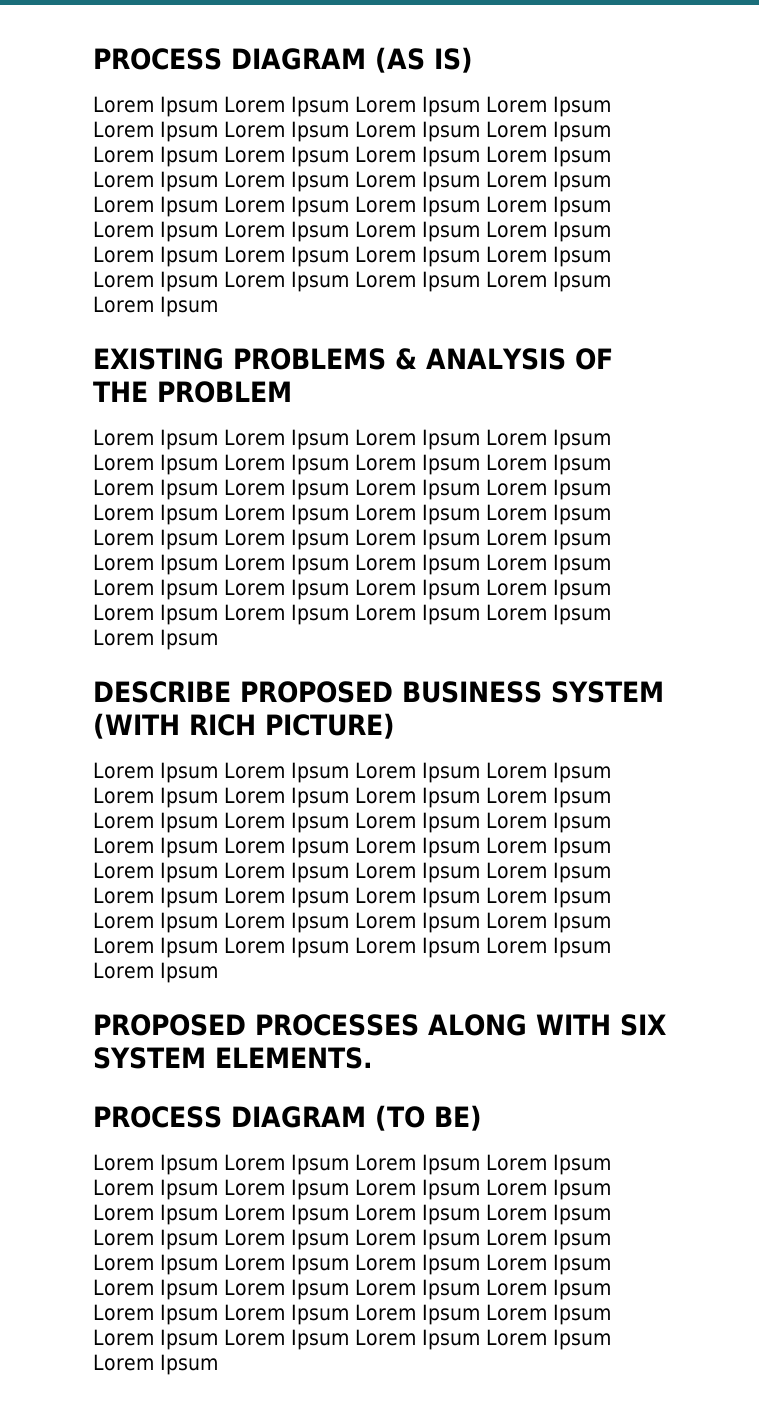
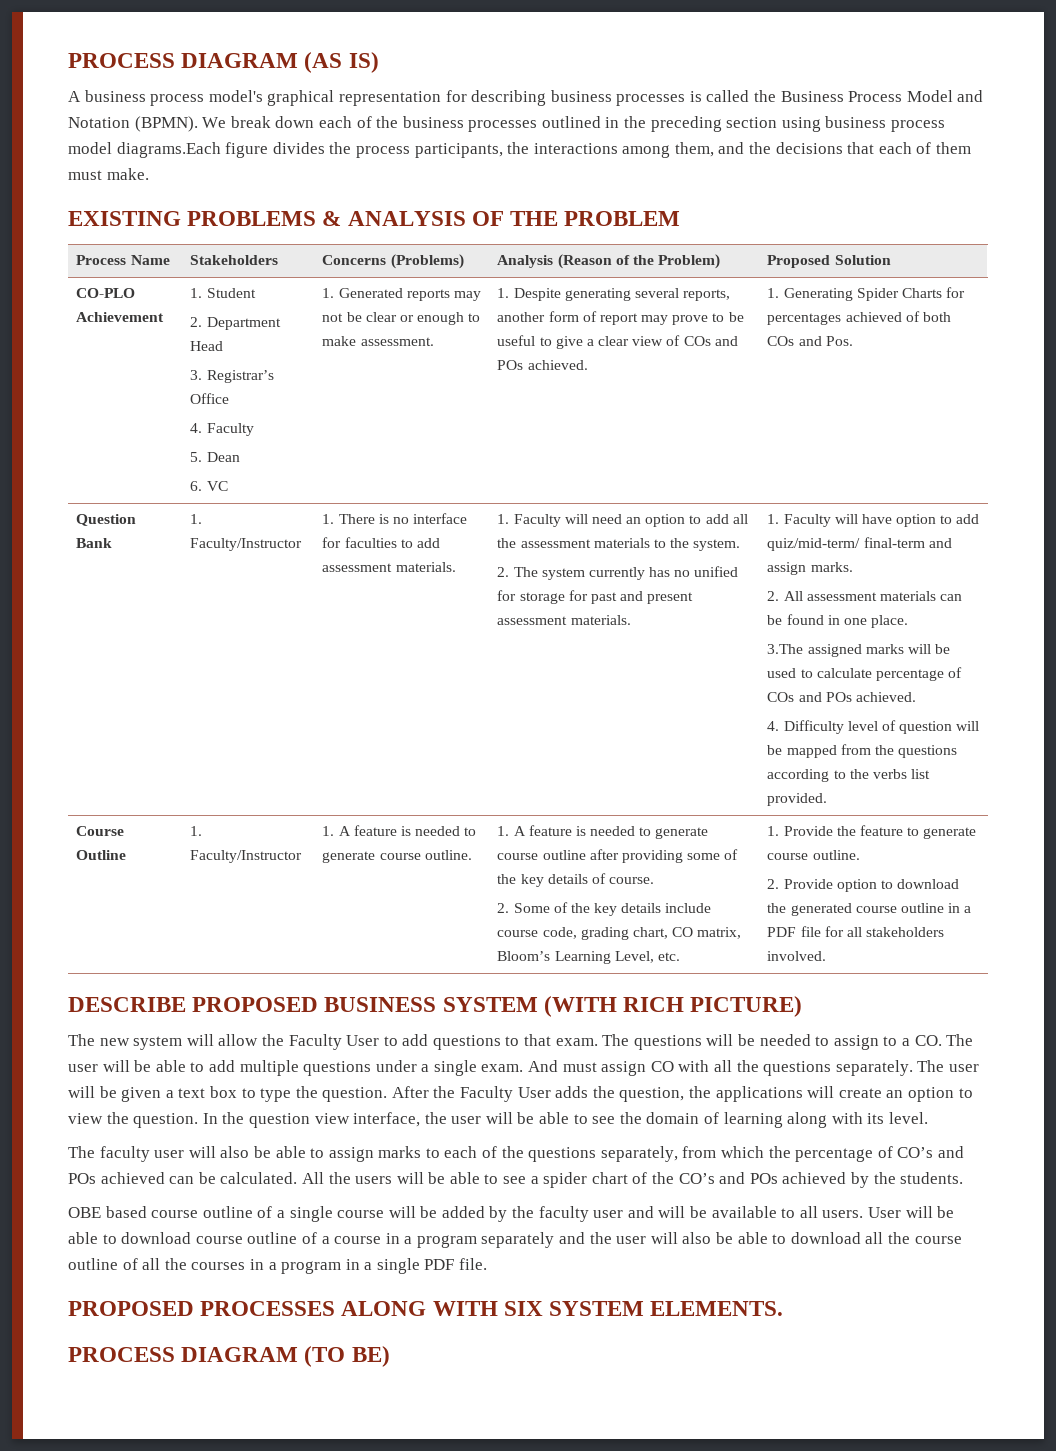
[93,96,611,117] [93,121,611,142] [93,146,611,167] [93,171,611,192] [93,196,611,217] [93,221,611,242] [93,246,611,267] [93,271,611,292] [93,296,218,317] Lorem Ipsum Lorem Ipsum Lorem Ipsum Lorem Ipsum Lorem Ipsum Lorem Ipsum Lorem Ipsum Lorem Ipsum Lorem Ipsum Lorem Ipsum Lorem Ipsum Lorem Ipsum Lorem Ipsum Lorem Ipsum Lorem Ipsum Lorem Ipsum Lorem Ipsum Lorem Ipsum Lorem Ipsum Lorem Ipsum Lorem Ipsum Lorem Ipsum Lorem Ipsum Lorem Ipsum Lorem Ipsum Lorem Ipsum Lorem Ipsum Lorem Ipsum Lorem Ipsum Lorem Ipsum Lorem Ipsum Lorem Ipsum Lorem Ipsum -> [68,90,984,106] [68,116,946,132] [68,142,972,158] [68,168,149,180] A business process model's graphical representation for describing business processes is called the Business Process Model and Notation (BPMN). We break down each of the business processes outlined in the preceding section using business process model diagrams.Each figure divides the process participants, the interactions among them, and the decisions that each of them must make.
[93,429,611,450] [93,454,611,475] [93,479,611,500] [93,504,611,525] [93,529,611,550] [93,554,611,575] [93,579,611,600] [93,604,611,625] [93,629,218,650] // Lorem Ipsum Lorem Ipsum Lorem Ipsum Lorem Ipsum Lorem Ipsum Lorem Ipsum Lorem Ipsum Lorem Ipsum Lorem Ipsum Lorem Ipsum Lorem Ipsum Lorem Ipsum Lorem Ipsum Lorem Ipsum Lorem Ipsum Lorem Ipsum Lorem Ipsum Lorem Ipsum Lorem Ipsum Lorem Ipsum Lorem Ipsum Lorem Ipsum Lorem Ipsum Lorem Ipsum Lorem Ipsum Lorem Ipsum Lorem Ipsum Lorem Ipsum Lorem Ipsum Lorem Ipsum Lorem Ipsum Lorem Ipsum Lorem Ipsum -> [76,255,170,265] [190,255,279,265] [322,254,464,269] [497,254,721,269] [767,255,891,268] [76,288,136,298] [76,312,165,322] [190,288,256,298] [190,317,281,330] [190,341,224,351] [190,370,274,383] [190,393,230,404] [190,423,254,436] [190,452,240,462] [190,481,228,491] [322,288,481,301] [322,312,481,325] [322,336,434,346] [497,288,731,301] [497,311,744,325] [497,335,738,349] [497,360,588,370] [767,287,966,301] [767,311,951,325] [767,336,853,346] [76,514,137,526] [76,538,113,548] [190,514,203,524] [190,538,303,551] [322,513,468,524] [322,537,440,548] [322,562,456,572] [497,514,748,527] [497,538,741,551] [497,566,739,580] [497,590,694,604] [497,615,631,625] [767,514,980,527] [767,537,952,551] [767,562,853,575] [767,591,963,601] [767,614,909,628] [767,644,951,657] [767,667,963,681] [767,692,916,702] [767,720,980,734] [767,744,958,758] [767,769,931,782] [767,793,828,806] [76,826,125,836] [76,850,127,860] [190,826,203,836] [190,850,303,863] [322,825,477,836] [322,850,472,863] [497,825,709,839] [497,849,739,863] [497,873,655,887] [497,902,712,916] [497,927,742,940] [497,951,680,964] [767,825,977,839] [767,850,860,860] [767,879,960,892] [767,903,972,916] [767,926,945,937] [767,951,827,961] // Process Name | Stakeholders | Concerns (Problems) | Analysis (Reason of the Problem) | Proposed Solution // CO-PLO Achievement | 1. Student // 2. Department Head // 3. Registrar’s Office // 4. Faculty // 5. Dean // 6. VC | 1. Generated reports may not be clear or enough to make assessment. | 1. Despite generating several reports, another form of report may prove to be useful to give a clear view of COs and POs achieved. | 1. Generating Spider Charts for percentages achieved of both COs and Pos. // Question Bank | 1. Faculty/Instructor | 1. There is no interface for faculties to add assessment materials. | 1. Faculty will need an option to add all the assessment materials to the system. // 2. The system currently has no unified for storage for past and present assessment materials. | 1. Faculty will have option to add quiz/mid-term/ final-term and assign marks. // 2. All assessment materials can be found in one place. // 3.The assigned marks will be used to calculate percentage of COs and POs achieved. // 4. Difficulty level of question will be mapped from the questions according to the verbs list provided. // Course Outline | 1. Faculty/Instructor | 1. A feature is needed to generate course outline. | 1. A feature is needed to generate course outline after providing some of the key details of course. // 2. Some of the key details include course code, grading chart, CO matrix, Bloom’s Learning Level, etc. | 1. Provide the feature to generate course outline. // 2. Provide option to download the generated course outline in a PDF file for all stakeholders involved.
[93,762,611,783] [93,787,611,808] [93,812,611,833] [93,837,611,858] [93,862,611,883] [93,887,611,908] [93,912,611,933] [93,937,611,958] [93,962,218,983] Lorem Ipsum Lorem Ipsum Lorem Ipsum Lorem Ipsum Lorem Ipsum Lorem Ipsum Lorem Ipsum Lorem Ipsum Lorem Ipsum Lorem Ipsum Lorem Ipsum Lorem Ipsum Lorem Ipsum Lorem Ipsum Lorem Ipsum Lorem Ipsum Lorem Ipsum Lorem Ipsum Lorem Ipsum Lorem Ipsum Lorem Ipsum Lorem Ipsum Lorem Ipsum Lorem Ipsum Lorem Ipsum Lorem Ipsum Lorem Ipsum Lorem Ipsum Lorem Ipsum Lorem Ipsum Lorem Ipsum Lorem Ipsum Lorem Ipsum -> [68,1034,974,1050] [68,1060,979,1076] [68,1086,973,1102] [68,1112,928,1128] [68,1146,964,1162] [68,1172,964,1188] [68,1206,955,1222] [68,1232,962,1248] [68,1258,488,1274] The new system will allow the Faculty User to add questions to that exam. The questions will be needed to assign to a CO. The user will be able to add multiple questions under a single exam. And must assign CO with all the questions separately. The user will be given a text box to type the question. After the Faculty User adds the question, the applications will create an option to view the question. In the question view interface, the user will be able to see the domain of learning along with its level. // The faculty user will also be able to assign marks to each of the questions separately, from which the percentage of CO’s and POs achieved can be calculated. All the users will be able to see a spider chart of the CO’s and POs achieved by the students. // OBE based course outline of a single course will be added by the faculty user and will be available to all users. User will be able to download course outline of a course in a program separately and the user will also be able to download all the course outline of all the courses in a program in a single PDF file.
[93,1154,611,1175] [93,1179,611,1200] [93,1204,611,1225] [93,1229,611,1250] [93,1254,611,1275] [93,1279,611,1300] [93,1304,611,1325] [93,1329,611,1350] [93,1354,218,1375] // Lorem Ipsum Lorem Ipsum Lorem Ipsum Lorem Ipsum Lorem Ipsum Lorem Ipsum Lorem Ipsum Lorem Ipsum Lorem Ipsum Lorem Ipsum Lorem Ipsum Lorem Ipsum Lorem Ipsum Lorem Ipsum Lorem Ipsum Lorem Ipsum Lorem Ipsum Lorem Ipsum Lorem Ipsum Lorem Ipsum Lorem Ipsum Lorem Ipsum Lorem Ipsum Lorem Ipsum Lorem Ipsum Lorem Ipsum Lorem Ipsum Lorem Ipsum Lorem Ipsum Lorem Ipsum Lorem Ipsum Lorem Ipsum Lorem Ipsum -> (390, 1356) none

